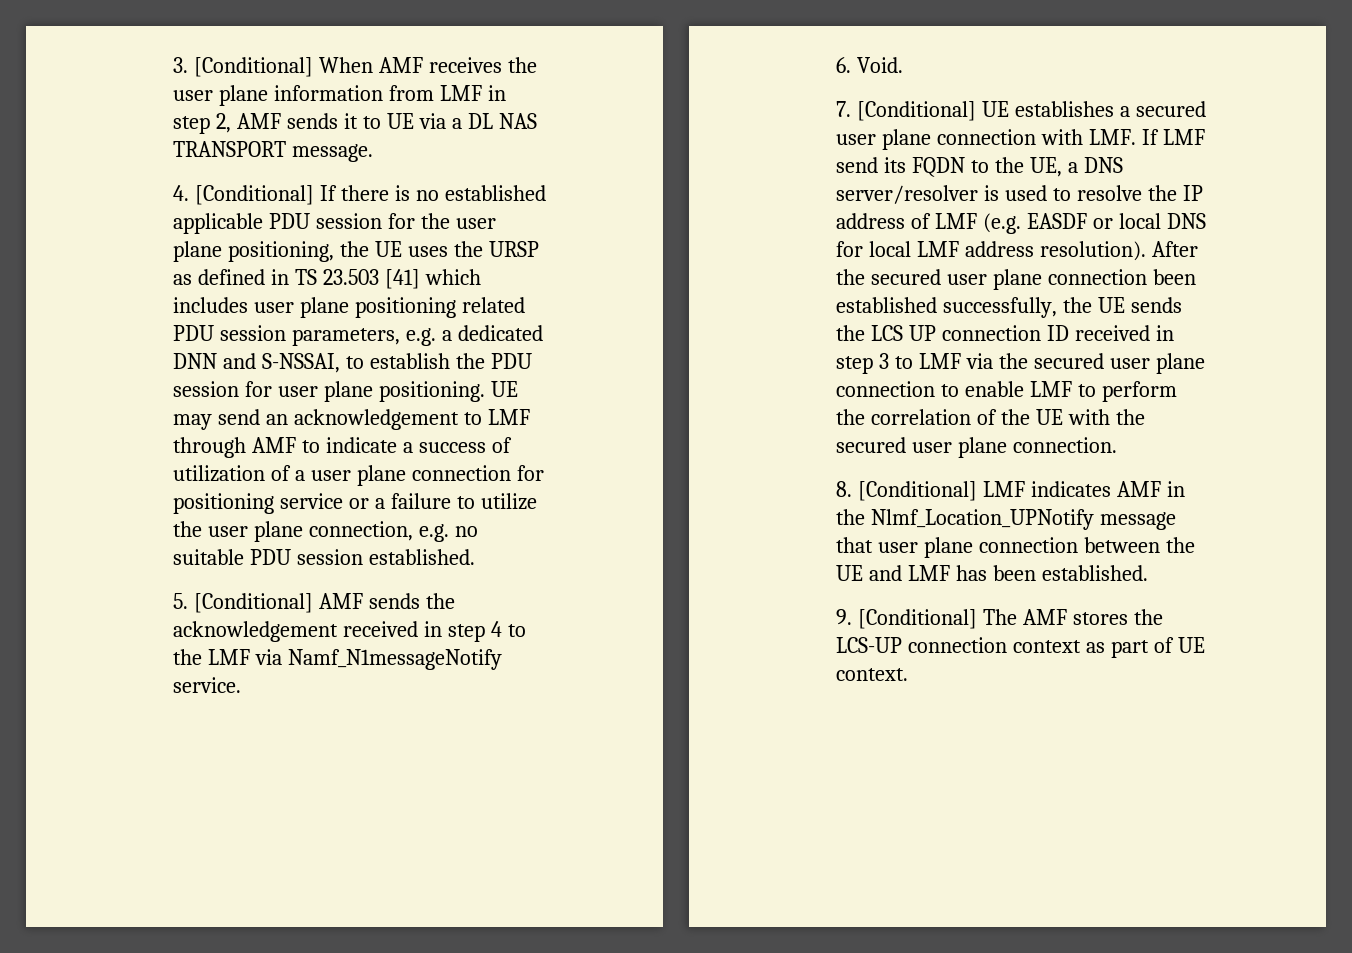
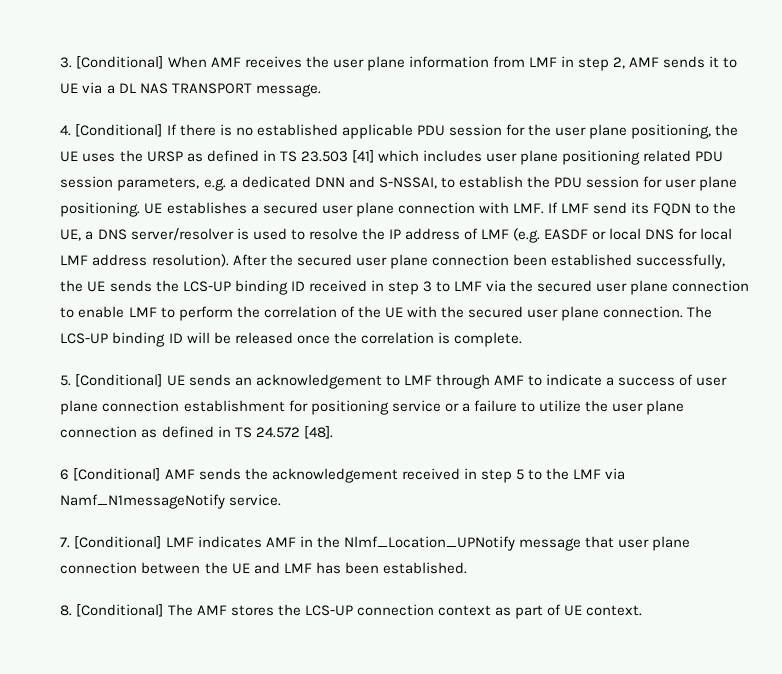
[173,409,531,430] [173,437,512,458] [173,465,544,486] [173,493,537,514] [173,521,479,542] [173,549,476,565] [173,593,456,613] [173,621,527,642] [173,649,503,670] [173,677,242,693] [836,57,904,73] [836,101,1010,121] may send an acknowledgement to LMF through AMF to indicate a success of utilization of a user plane connection for positioning service or a failure to utilize the user plane connection, e.g. no suitable PDU session established. // 5. [Conditional] AMF sends the acknowledgement received in step 4 to the LMF via Namf_N1messageNotify service. // 6. Void. // 7. [Conditional] UE -> (163, 208) none
[871,325,1042,341] LCS UP connection -> [182,280,288,295] LCS-UP binding
[836,481,853,497] // 8. -> [687,306,713,318] [60,332,522,347] [60,374,728,389] [60,400,685,415] [60,426,333,439] [60,468,626,483] [60,494,282,509] [60,537,71,548] The LCS-UP binding ID will be released once the correlation is complete. // 5. [Conditional] UE sends an acknowledgement to LMF through AMF to indicate a success of user plane connection establishment for positioning service or a failure to utilize the user plane connection as defined in TS 24.572 [48]. // 6 [Conditional] AMF sends the acknowledgement received in step 5 to the LMF via Namf_N1messageNotify service. // 7.
[836,609,853,625] 9. -> [60,605,73,616] 8.

